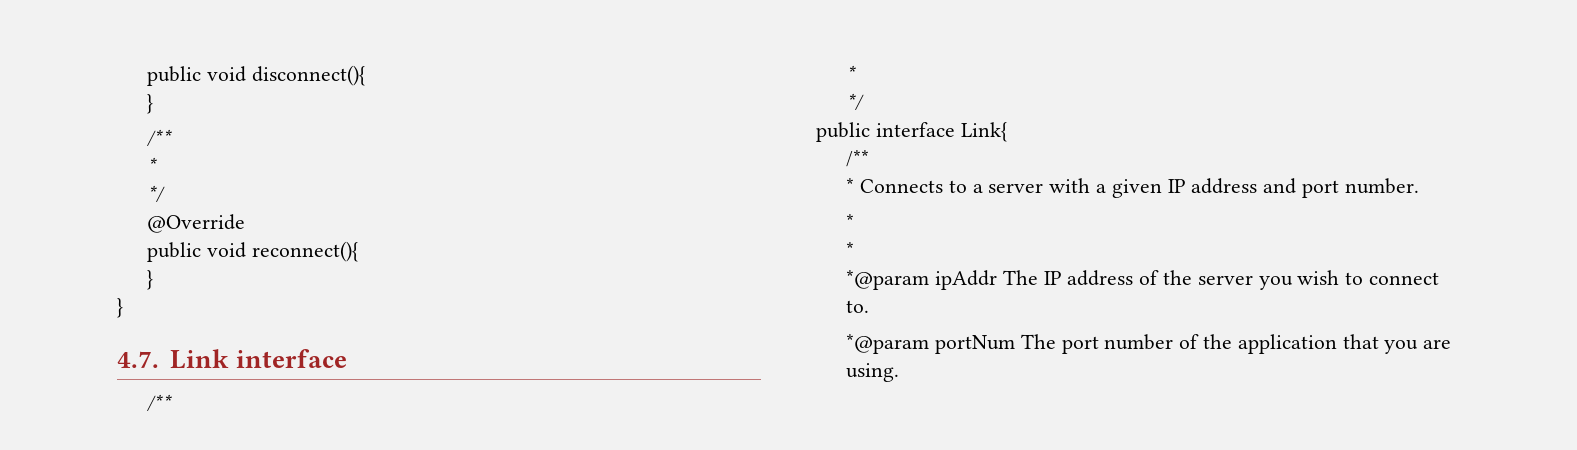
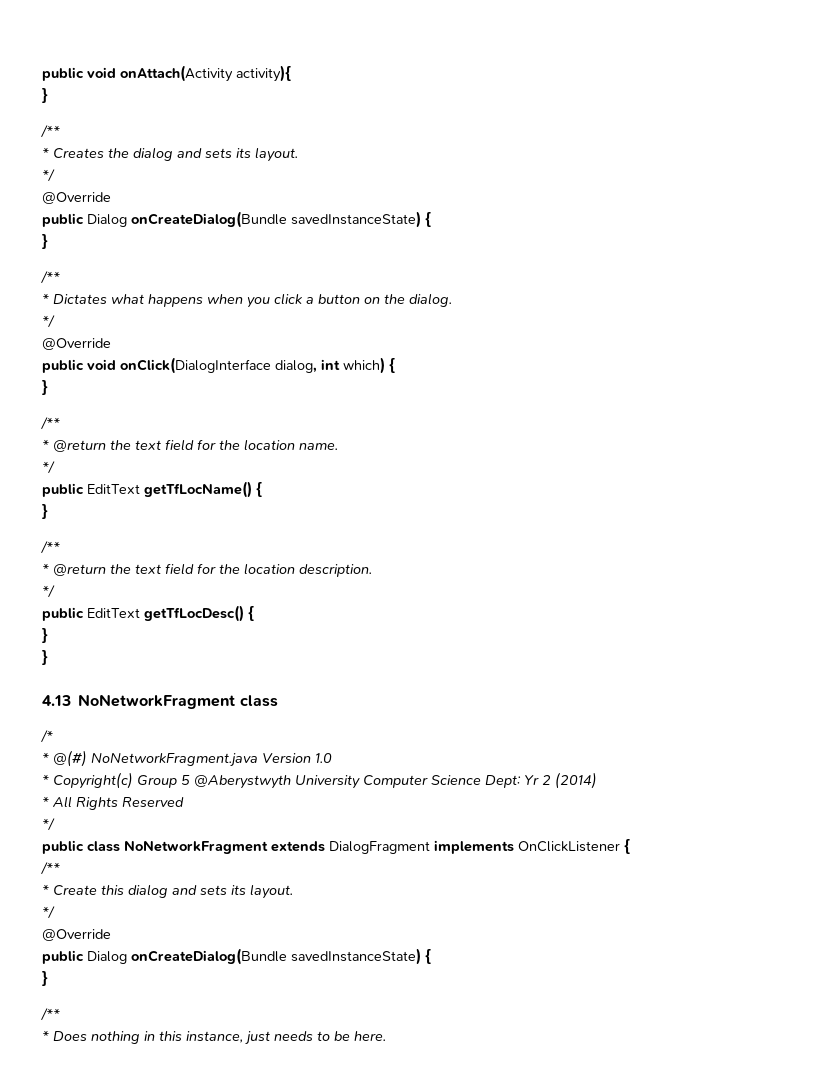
[147,65,365,86] [147,94,154,114] [147,129,173,146] [147,157,158,173] [147,185,166,202] [147,214,246,233] [147,241,358,262] [147,270,154,290] [117,298,123,318] [117,349,348,369] [147,394,173,411] [846,65,857,81] [846,93,865,110] [816,122,1007,142] [846,150,870,167] [846,178,1419,198] [846,214,855,229] [846,242,855,257] [846,270,1440,290] [846,300,870,313] [846,334,1452,354] [846,363,900,382] public void disconnect(){ // } // /** // * // */ // @Override // public void reconnect(){ // } // } // 4.7. Link interface // /** // * // */ // public interface Link{ // /** // * Connects to a server with a given IP address and port number. // * // * // *@param ipAddr The IP address of the server you wish to connect to. // *@param portNum The port number of the application that you are using. -> [42,65,291,82] [42,88,48,103] [40,125,60,138] [42,147,298,162] [42,169,55,182] [42,192,111,204] [42,211,431,228] [42,234,48,249] [40,271,60,284] [42,293,452,308] [42,315,55,328] [42,338,111,350] [42,357,395,374] [42,380,48,395] [40,417,60,430] [42,439,338,452] [42,461,55,474] [42,481,262,498] [42,504,48,519] [40,541,60,554] [42,563,372,577] [42,585,55,598] [42,605,254,622] [42,628,48,643] [42,650,48,665] [42,694,278,709] [40,730,53,743] [42,750,332,767] [42,772,597,789] [42,796,184,810] [42,818,55,831] [42,839,630,854] [40,862,60,875] [42,884,293,899] [42,906,55,919] [42,929,111,941] [42,948,431,965] [42,971,48,986] [40,1008,60,1021] [42,1030,386,1045] public void onAttach(Activity activity){ // } // /** // * Creates the dialog and sets its layout. // */ // @Override // public Dialog onCreateDialog(Bundle savedInstanceState) { // } // /** // * Dictates what happens when you click a button on the dialog. // */ // @Override // public void onClick(DialogInterface dialog, int which) { // } // /** // * @return the text field for the location name. // */ // public EditText getTfLocName() { // } // /** // * @return the text field for the location description. // */ // public EditText getTfLocDesc() { // } // } // 4.13 NoNetworkFragment class // /* // * @(#) NoNetworkFragment.java Version 1.0 // * Copyright(c) Group 5 @Aberystwyth University Computer Science Dept: Yr 2 (2014) // * All Rights Reserved // */ // public class NoNetworkFragment extends DialogFragment implements OnClickListener { // /** // * Create this dialog and sets its layout. // */ // @Override // public Dialog onCreateDialog(Bundle savedInstanceState) { // } // /** // * Does nothing in this instance, just needs to be here.

